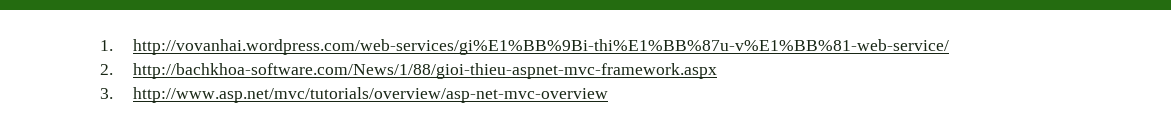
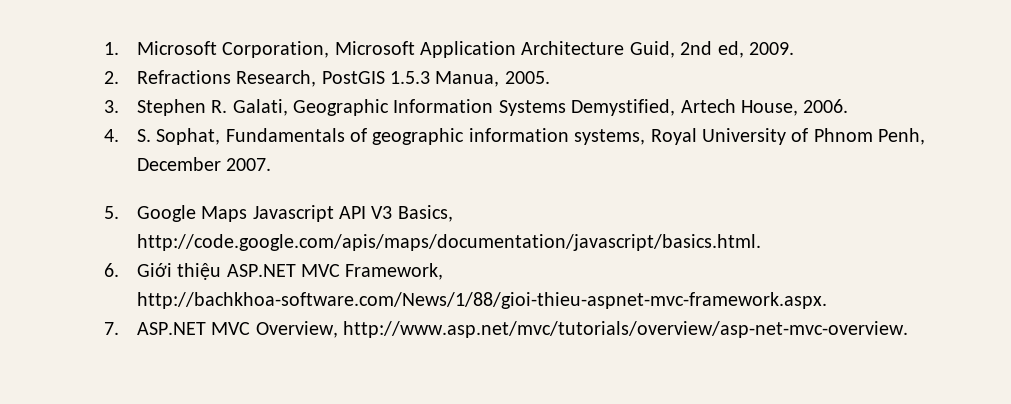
[132,39,949,55] [100,63,717,79] [100,87,608,103] http://vovanhai.wordpress.com/web-services/gi%E1%BB%9Bi-thi%E1%BB%87u-v%E1%BB%81-web-service/ // 2. http://bachkhoa-software.com/News/1/88/gioi-thieu-aspnet-mvc-framework.aspx // 3. http://www.asp.net/mvc/tutorials/overview/asp-net-mvc-overview -> [136,41,794,58] [103,70,550,87] [103,99,849,116] [103,128,926,145] [136,157,272,171] [103,205,453,222] [136,234,761,251] [103,263,444,280] [136,292,827,309] [103,321,908,338] Microsoft Corporation, Microsoft Application Architecture Guid, 2nd ed, 2009. // 2. Refractions Research, PostGIS 1.5.3 Manua, 2005. // 3. Stephen R. Galati, Geographic Information Systems Demystified, Artech House, 2006. // 4. S. Sophat, Fundamentals of geographic information systems, Royal University of Phnom Penh, December 2007. // 5. Google Maps Javascript API V3 Basics, http://code.google.com/apis/maps/documentation/javascript/basics.html. // 6. Giới thiệu ASP.NET MVC Framework, http://bachkhoa-software.com/News/1/88/gioi-thieu-aspnet-mvc-framework.aspx. // 7. ASP.NET MVC Overview, http://www.asp.net/mvc/tutorials/overview/asp-net-mvc-overview.

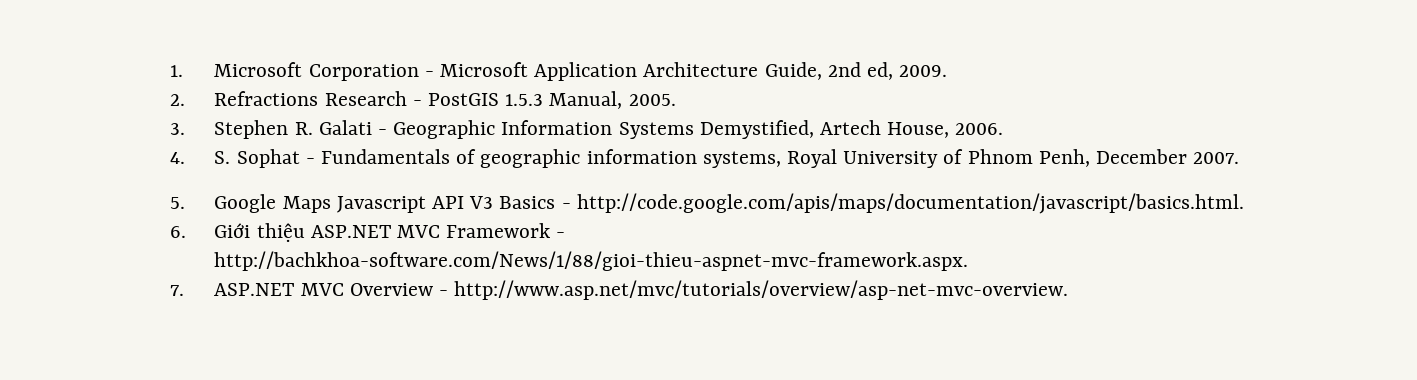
[222,41,330,58] Corporation, -> [308,64,434,81] Corporation -
[629,41,675,58] Guid, -> [764,62,822,80] Guide,
[236,70,317,87] Research, -> [324,91,422,106] Research -
[435,71,500,87] Manua, -> [549,91,623,109] Manual,
[232,99,288,116] Galati, -> [318,120,388,135] Galati -
[156,128,221,145] Sophat, -> [236,149,315,168] Sophat -
[397,205,453,222] Basics, -> [499,196,571,209] Basics -
[345,263,444,280] Framework, -> [446,223,566,238] Framework -
[255,321,338,338] Overview, -> [349,283,449,296] Overview -

